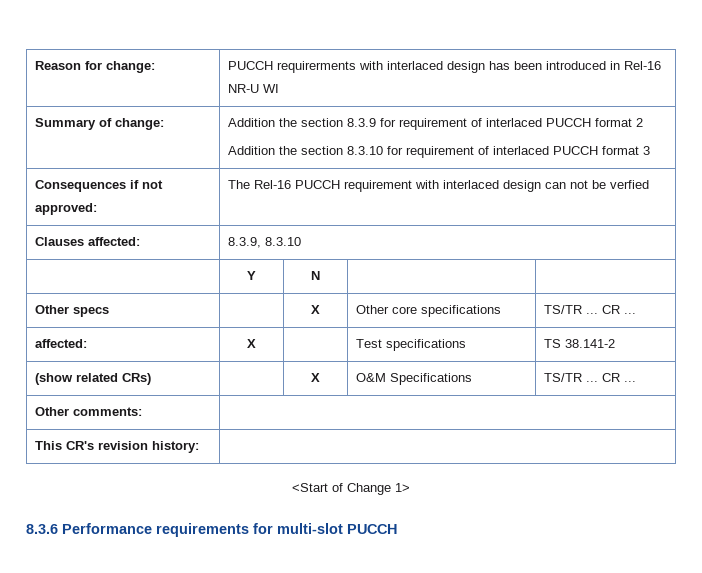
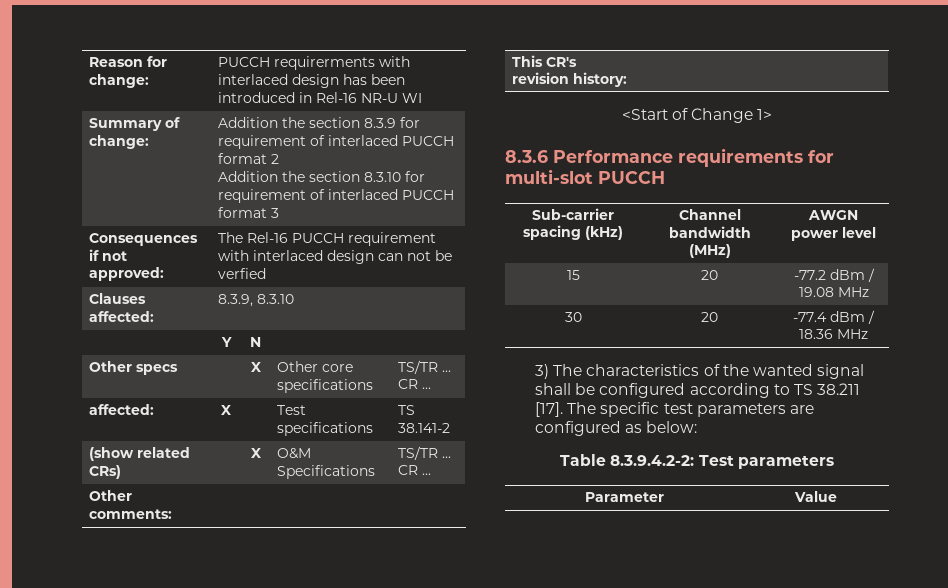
(397, 529) none -> [532,208,614,220] [523,225,623,240] [678,209,741,220] [668,226,751,238] [688,244,731,258] [808,210,858,220] [791,227,876,241] [566,270,580,280] [701,270,718,280] [793,268,875,282] [798,287,869,297] [564,312,582,322] [701,312,718,322] [793,310,875,324] [799,329,868,339] [535,364,865,379] [535,383,861,398] [535,402,814,417] [535,421,698,436] [560,454,834,469] [585,492,664,502] [794,491,837,502] // Sub-carrier spacing (kHz) | Channel bandwidth (MHz) | AWGN power level // 15 | 20 | -77.2 dBm / 19.08 MHz // 30 | 20 | -77.4 dBm / 18.36 MHz // 3) The characteristics of the wanted signal shall be configured according to TS 38.211 [17]. The specific test parameters are configured as below: // Table 8.3.9.4.2-2: Test parameters // Parameter | Value

